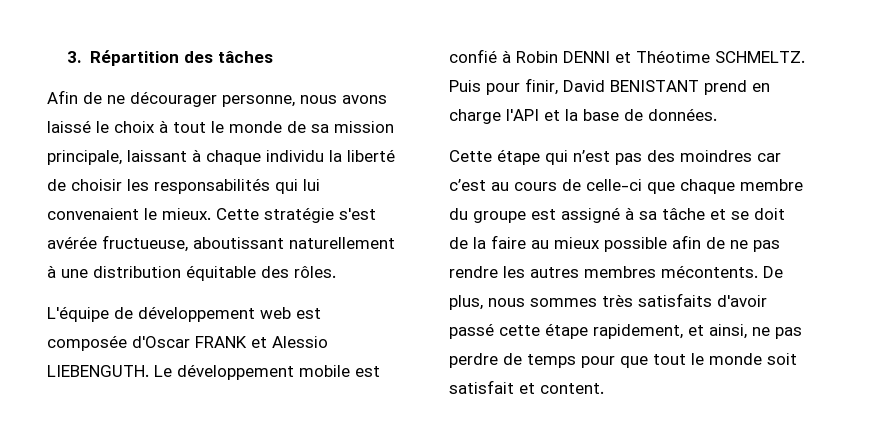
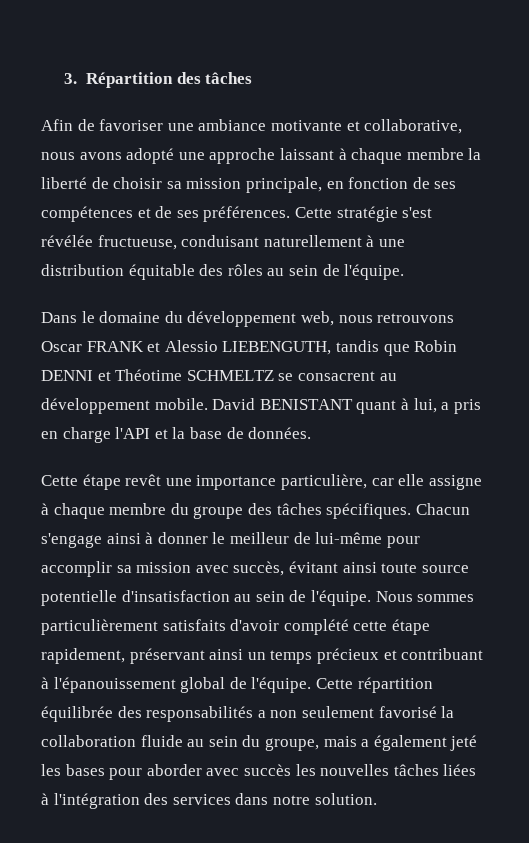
[107,91,387,107] [47,120,394,133] [47,150,122,165] ne décourager personne, nous avons laissé le choix à tout le monde de sa mission principale, -> [99,119,463,134] [41,148,276,164] favoriser une ambiance motivante et collaborative, nous avons adopté une approche
[266,150,324,162] individu -> [406,148,464,160] membre
[127,178,320,194] [47,207,376,223] [47,235,284,252] les responsabilités qui lui convenaient le mieux. Cette stratégie s'est avérée fructueuse, aboutissant -> [166,177,457,193] [41,206,433,222] [41,235,260,250] sa mission principale, en fonction de ses compétences et de ses préférences. Cette stratégie s'est révélée fructueuse, conduisant
[294,266,336,278] [47,306,321,322] [47,335,328,351] [47,364,380,380] [449,49,805,63] [449,78,747,95] rôles. // L'équipe de développement web est composée d'Oscar FRANK et Alessio LIEBENGUTH. Le développement mobile est confié à Robin DENNI et Théotime SCHMELTZ. Puis pour finir, David BENISTANT prend -> [227,264,405,280] [41,311,455,327] [41,340,458,356] [41,369,397,381] [41,398,481,414] rôles au sein de l'équipe. // Dans le domaine du développement web, nous retrouvons Oscar FRANK et Alessio LIEBENGUTH, tandis que Robin DENNI et Théotime SCHMELTZ se consacrent au développement mobile. David BENISTANT quant à lui, a pris
[545,150,781,165] [449,179,803,194] [449,207,785,223] [449,235,780,252] [449,265,783,278] [449,294,633,310] qui n’est pas des moindres car c’est au cours de celle-ci que chaque membre du groupe est assigné à sa tâche et se doit de la faire au mieux possible afin de ne pas rendre les autres membres mécontents. De plus, nous sommes très -> [125,474,482,490] [41,503,470,519] [41,532,420,548] [41,561,469,577] [41,590,475,606] [41,619,158,635] revêt une importance particulière, car elle assigne à chaque membre du groupe des tâches spécifiques. Chacun s'engage ainsi à donner le meilleur de lui-même pour accomplir sa mission avec succès, évitant ainsi toute source potentielle d'insatisfaction au sein de l'équipe. Nous sommes particulièrement
[449,323,494,339] passé -> [283,619,349,635] complété
[688,324,802,339] [449,353,797,368] [449,380,604,394] et ainsi, ne pas perdre de temps pour que tout le monde soit satisfait et content. -> [129,648,484,664] [41,677,433,693] [41,706,455,722] [41,735,478,751] [41,764,477,780] [41,793,377,809] préservant ainsi un temps précieux et contribuant à l'épanouissement global de l'équipe. Cette répartition équilibrée des responsabilités a non seulement favorisé la collaboration fluide au sein du groupe, mais a également jeté les bases pour aborder avec succès les nouvelles tâches liées à l'intégration des services dans notre solution.

